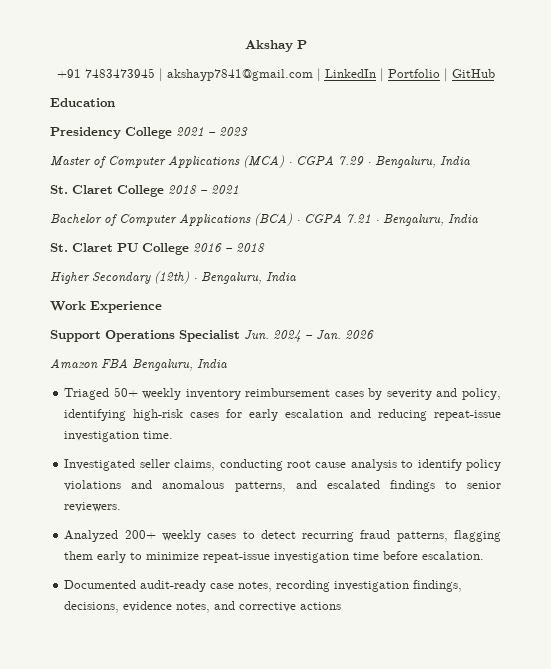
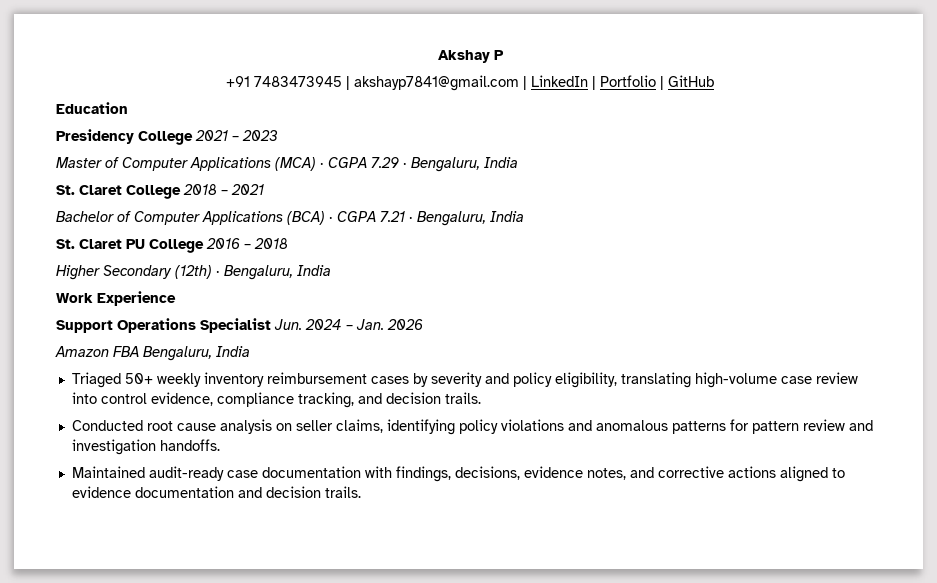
[462,388,502,400] [64,409,501,421] [64,431,174,442] [64,459,501,471] [64,480,501,492] [64,502,122,512] [64,530,502,542] [64,551,485,563] [64,580,410,592] policy, identifying high-risk cases for early escalation and reducing repeat-issue investigation time. // Investigated seller claims, conducting root cause analysis to identify policy violations and anomalous patterns, and escalated findings to senior reviewers. // Analyzed 200+ weekly cases to detect recurring fraud patterns, flagging them early to minimize repeat-issue investigation time before escalation. // Documented audit-ready case notes, recording investigation -> [512,372,858,388] [71,392,481,408] [71,419,873,435] [71,439,220,455] [71,466,392,481] policy eligibility, translating high-volume case review into control evidence, compliance tracking, and decision trails. // Conducted root cause analysis on seller claims, identifying policy violations and anomalous patterns for pattern review and investigation handoffs. // Maintained audit-ready case documentation with
(342, 606) none -> [779,466,845,482] [71,486,361,498] aligned to evidence documentation and decision trails.

